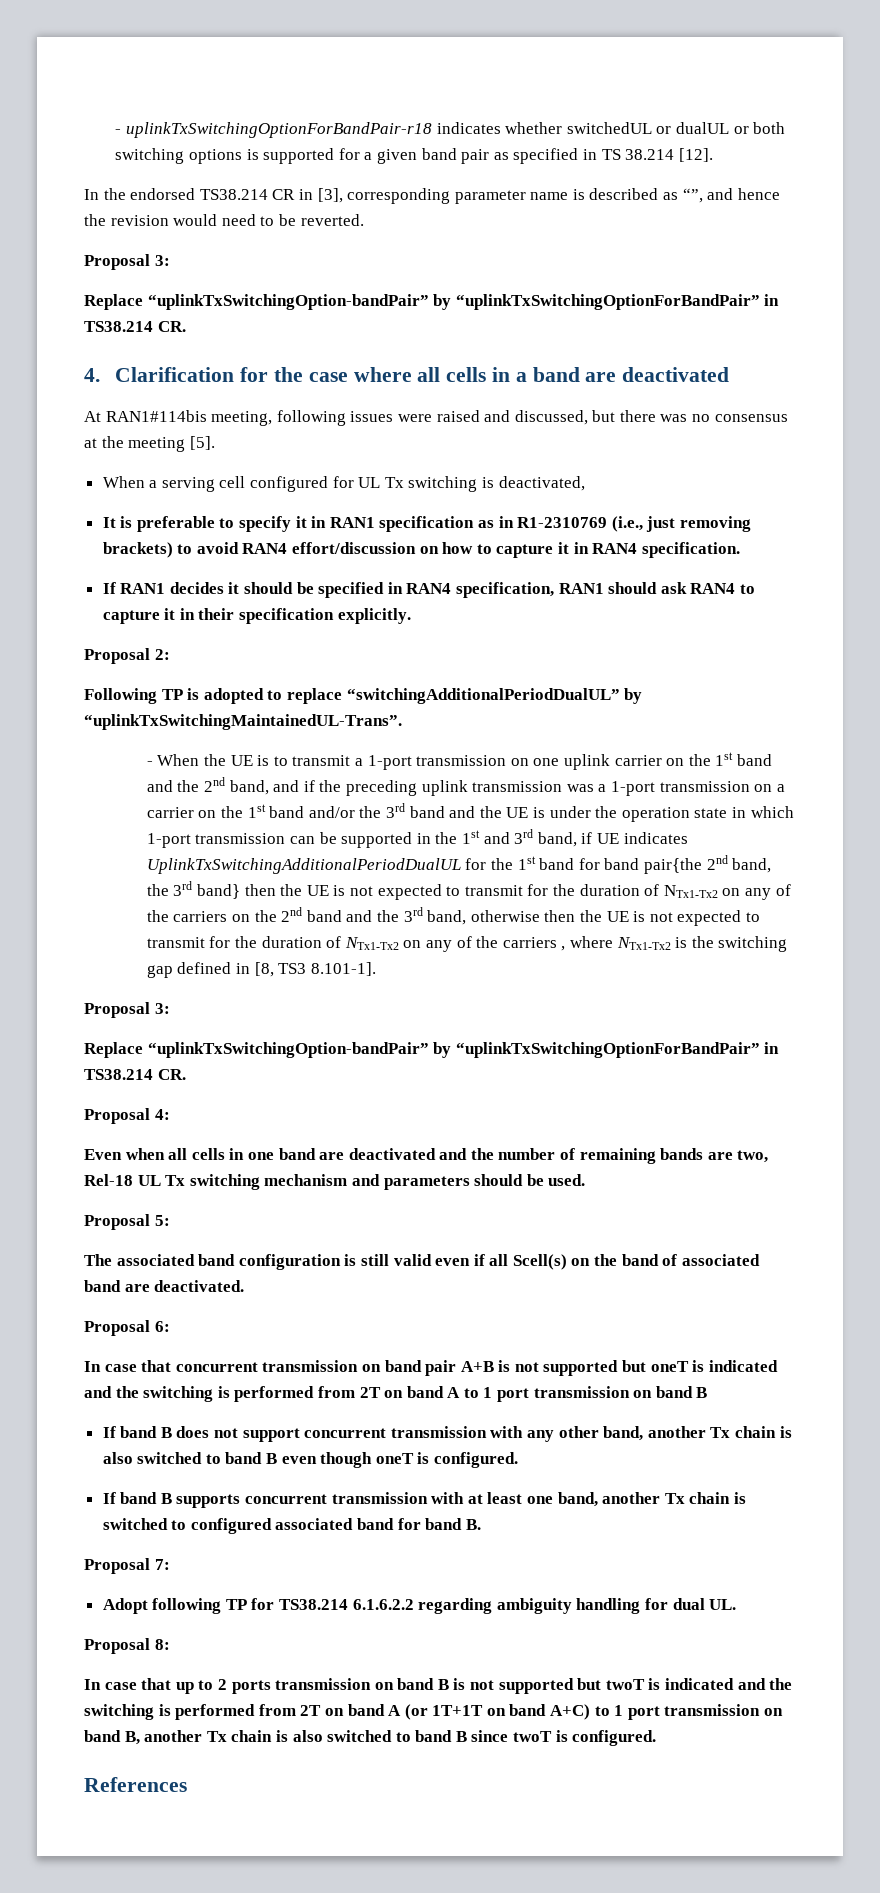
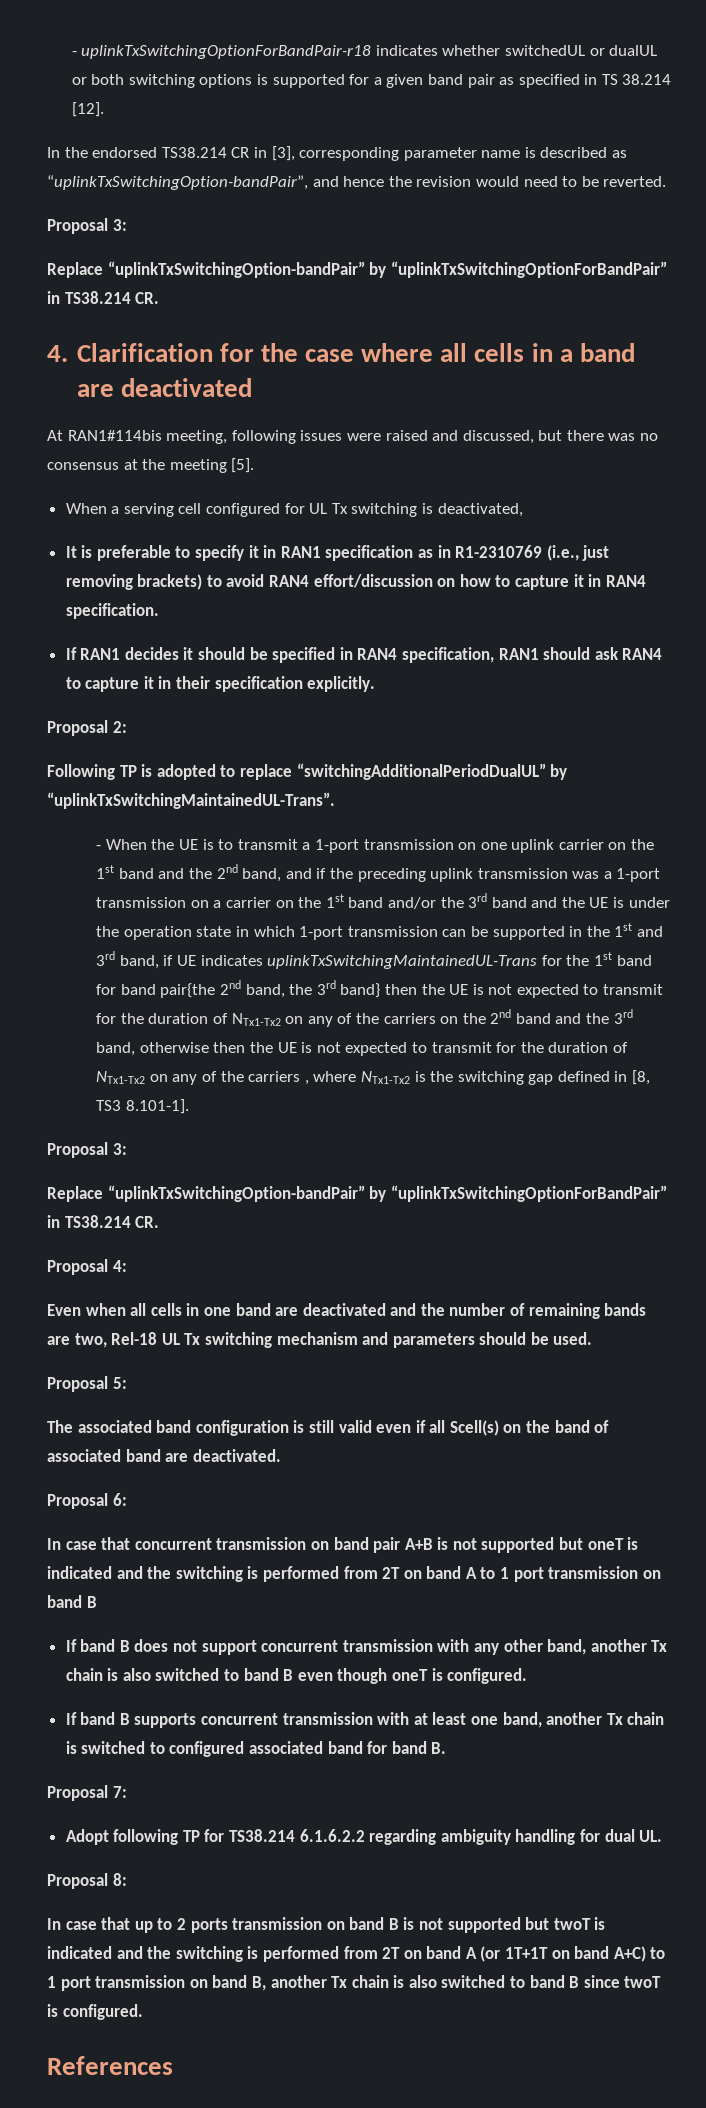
[682,188,703,203] “”, -> [47,175,308,190] “uplinkTxSwitchingOption-bandPair”,
[146,858,461,874] UplinkTxSwitchingAdditionalPeriodDualUL -> [267,955,538,969] uplinkTxSwitchingMaintainedUL-Trans

